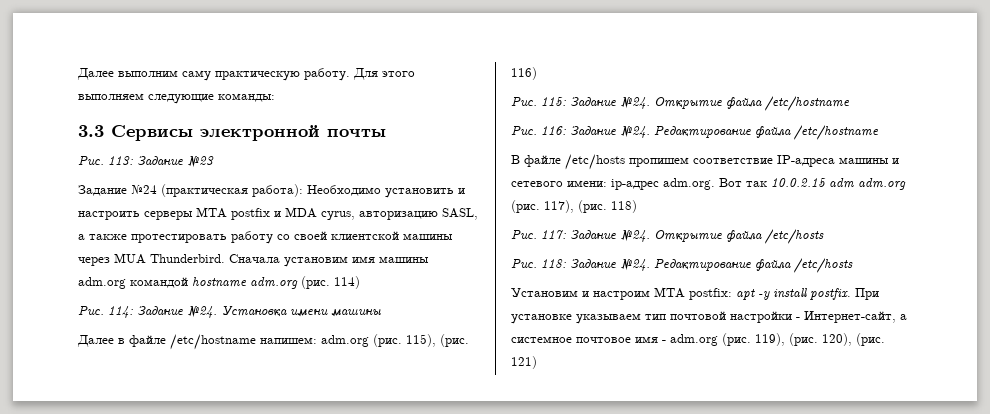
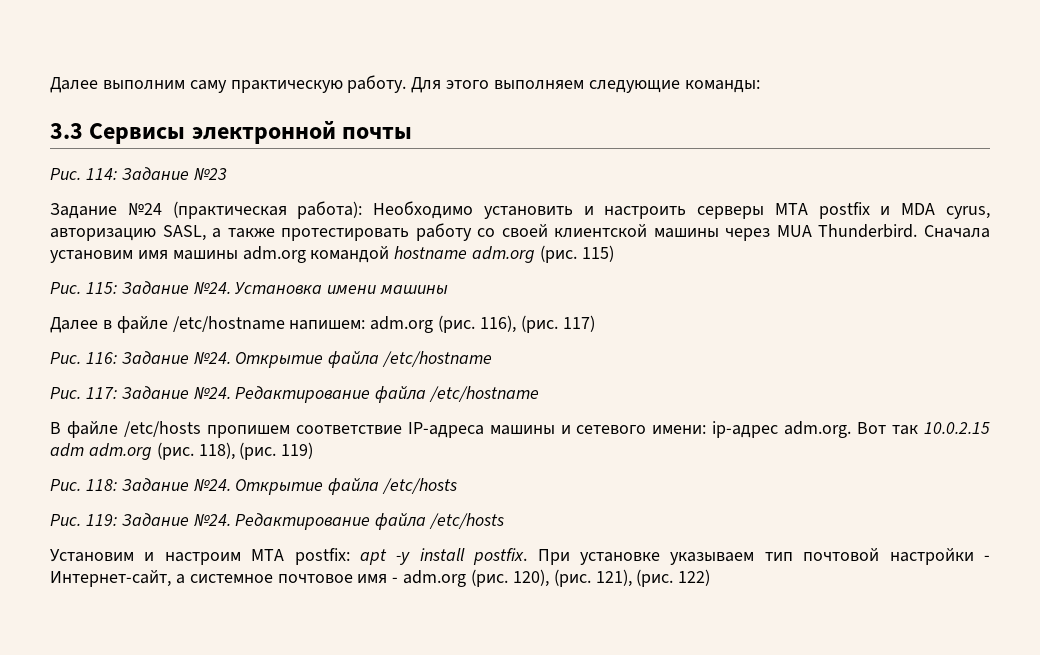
[108,156,133,165] 113: -> [85,168,117,180] 114:
[334,276,360,289] [78,306,133,318] 114) // Рис. 114: -> [581,245,614,262] [50,282,117,294] 115) // Рис. 115:
[406,334,469,347] [511,67,537,80] [511,97,566,106] 115), (рис. 116) // Рис. 115: -> [480,315,595,333] [50,352,117,364] 116), (рис. 117) // Рис. 116:
[541,126,566,135] 116: -> [85,387,117,399] 117:
[544,200,637,213] [511,230,566,239] 117), (рис. 118) // Рис. 117: -> [198,442,314,460] [50,479,117,491] 118), (рис. 119) // Рис. 118:
[541,259,566,268] 118: -> [85,514,117,526] 119:
[755,333,885,346] [511,356,537,369] 119), (рис. 120), (рис. 121) -> [512,569,711,587] 120), (рис. 121), (рис. 122)

